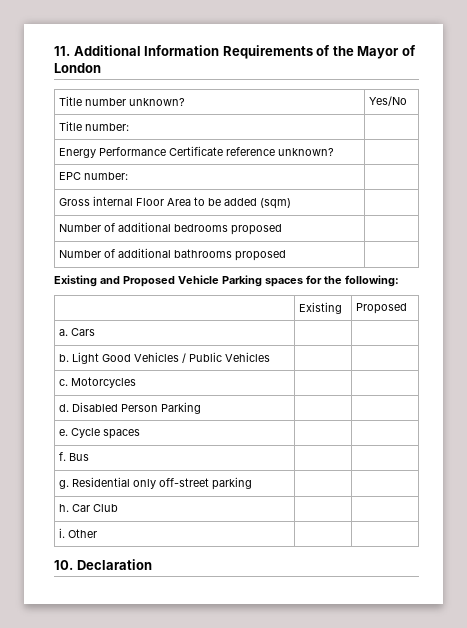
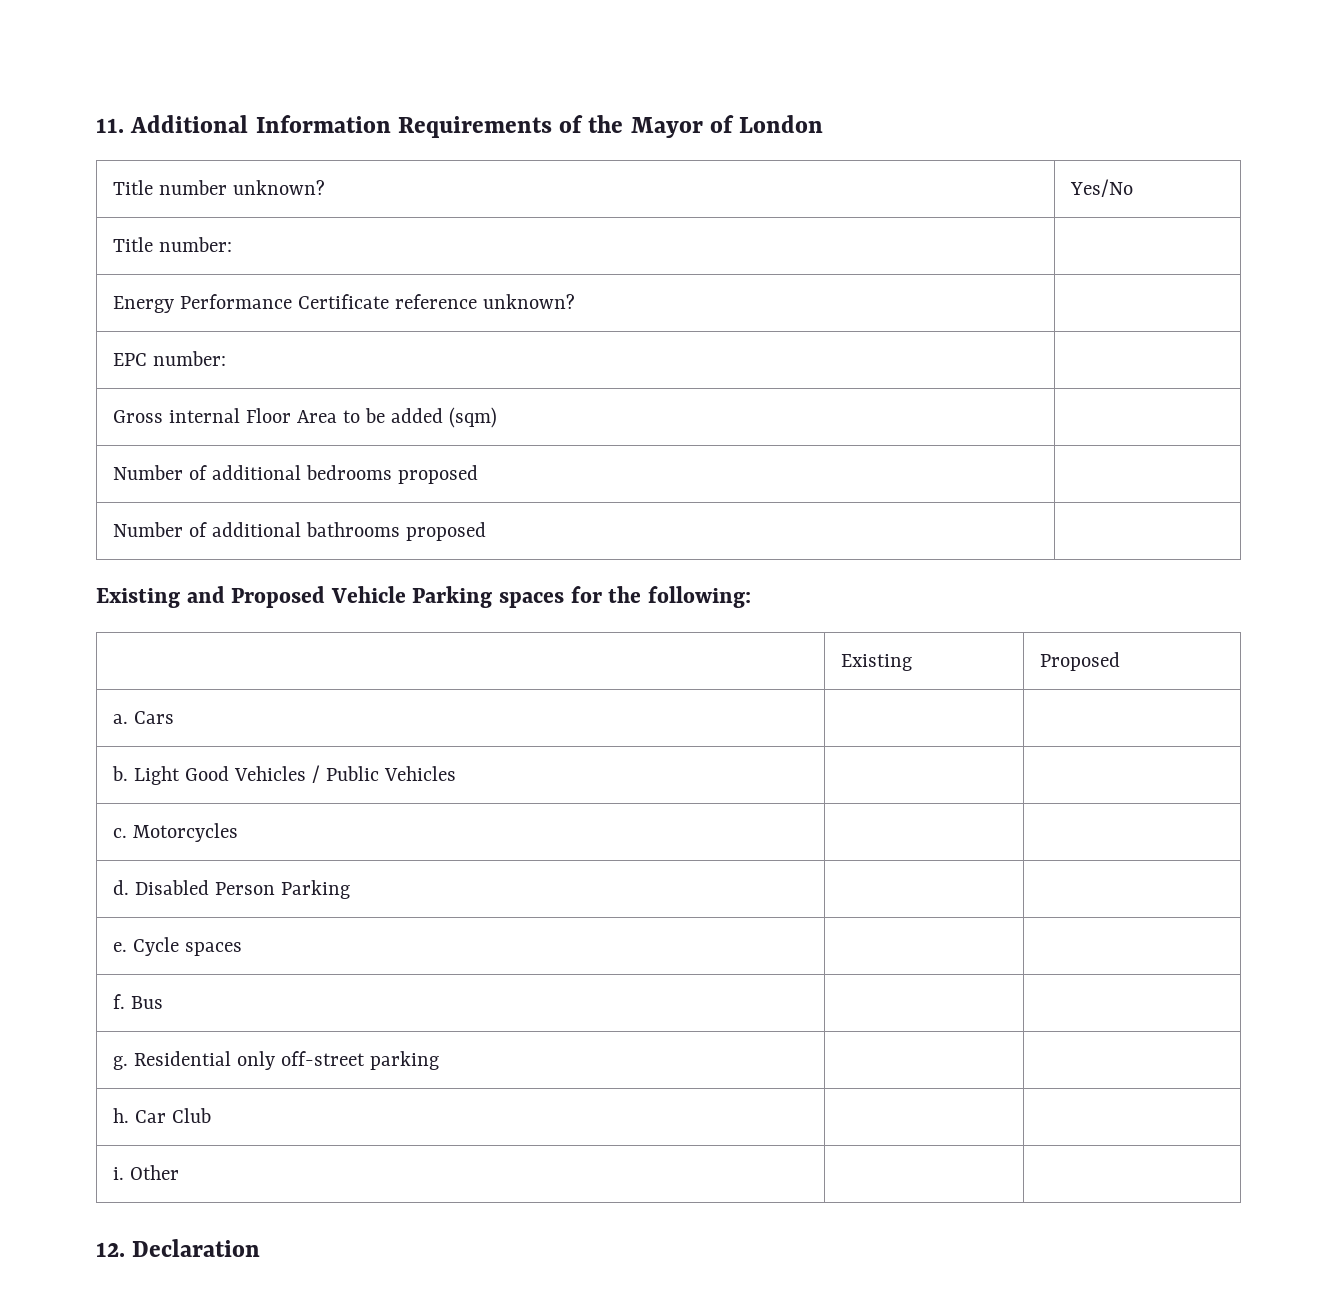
[54,560,73,570] 10. -> [96,1242,125,1257] 12.

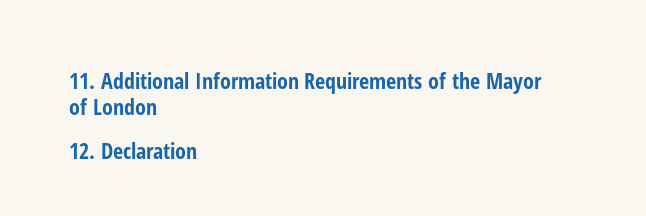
[113,180,326,195] [1070,179,1134,197] [113,237,233,252] [113,294,575,313] [113,351,227,366] [113,407,497,428] [113,465,478,484] [113,522,486,541] [96,586,751,608] [841,654,913,671] [1040,652,1121,671] [113,711,175,724] [112,765,456,785] [113,823,239,842] [113,880,350,899] [113,937,243,956] [113,994,164,1009] [113,1051,439,1070] [113,1108,212,1123] [113,1165,180,1180] // Title number unknown? | Yes/No // Title number: | // Energy Performance Certificate reference unknown? | // EPC number: | // Gross internal Floor Area to be added (sqm) | // Number of additional bedrooms proposed | // Number of additional bathrooms proposed | // Existing and Proposed Vehicle Parking spaces for the following: // | Existing | Proposed // a. Cars | | // b. Light Good Vehicles / Public Vehicles | | // c. Motorcycles | | // d. Disabled Person Parking | | // e. Cycle spaces | | // f. Bus | | // g. Residential only off-street parking | | // h. Car Club | | // i. Other | | -> (157, 106) none

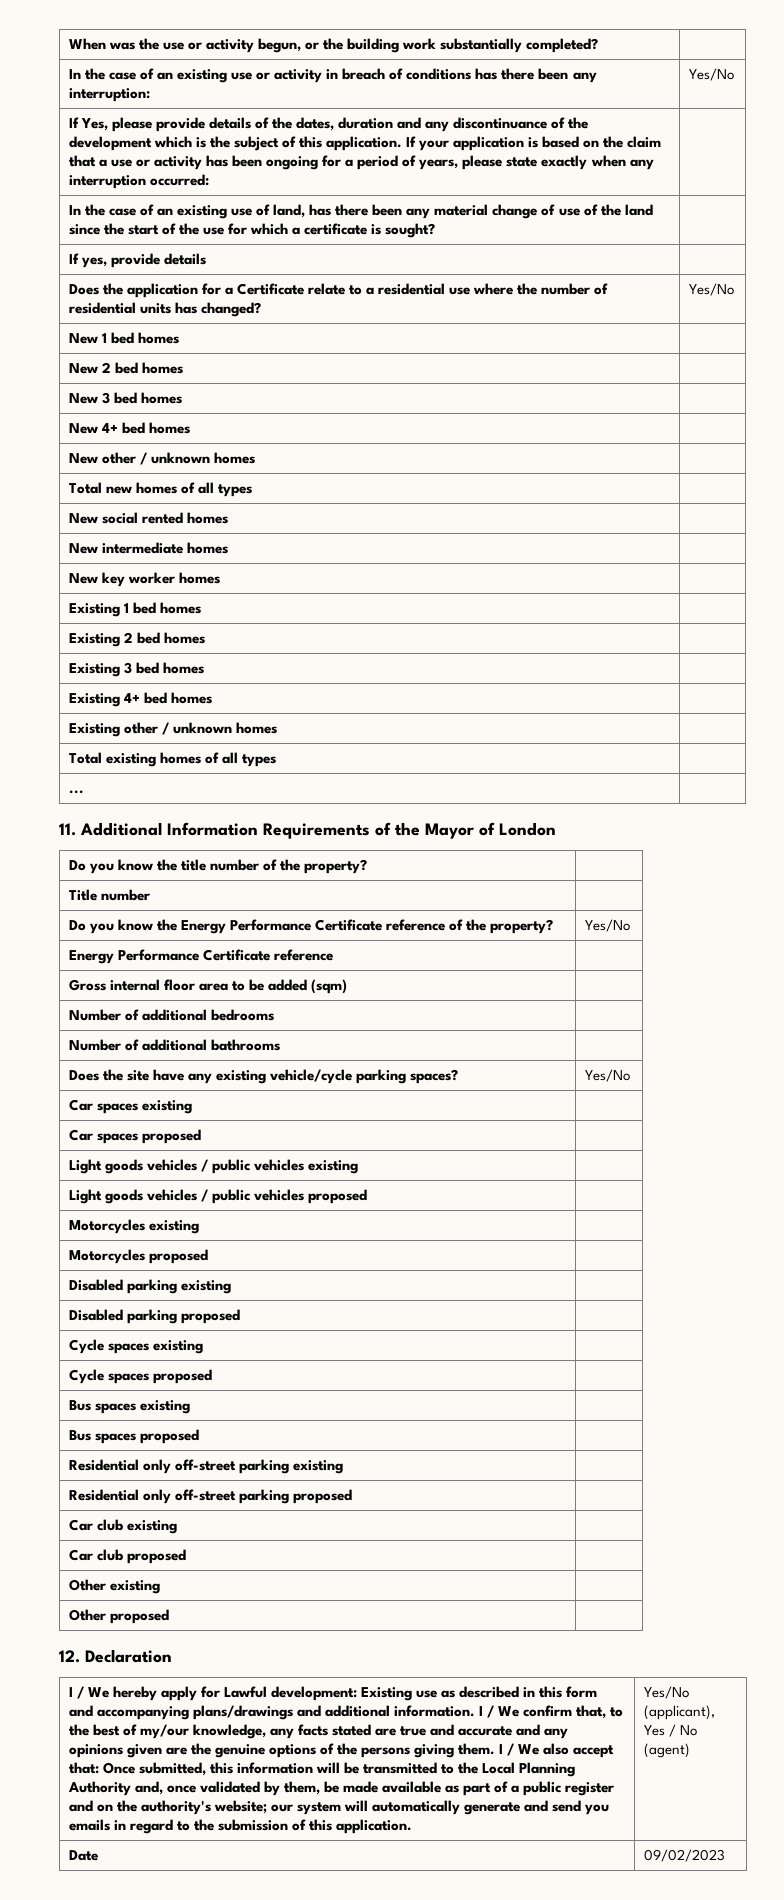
(69, 81) none -> [68,38,599,53] [68,68,597,83] [68,88,150,102] [688,68,735,81] [68,117,589,132] [68,136,662,151] [68,155,654,170] [68,174,209,189] [68,204,653,219] [68,223,436,238] [68,253,206,268] [68,283,609,298] [68,302,261,317] [688,283,735,296] [68,332,179,344] [68,362,183,374] [68,392,182,404] [68,422,190,434] [68,452,255,465] [68,482,252,497] [68,512,228,524] [68,542,228,554] [68,572,220,587] [68,602,201,617] [68,632,205,647] [68,662,204,677] [68,692,212,707] [68,722,277,737] [68,752,276,767] [68,790,84,794] When was the use or activity begun, or the building work substantially completed? | // In the case of an existing use or activity in breach of conditions has there been any interruption: | Yes/No // If Yes, please provide details of the dates, duration and any discontinuance of the development which is the subject of this application. If your application is based on the claim that a use or activity has been ongoing for a period of years, please state exactly when any interruption occurred: | // In the case of an existing use of land, has there been any material change of use of the land since the start of the use for which a certificate is sought? | // If yes, provide details | // Does the application for a Certificate relate to a residential use where the number of residential units has changed? | Yes/No // New 1 bed homes | // New 2 bed homes | // New 3 bed homes | // New 4+ bed homes | // New other / unknown homes | // Total new homes of all types | // New social rented homes | // New intermediate homes | // New key worker homes | // Existing 1 bed homes | // Existing 2 bed homes | // Existing 3 bed homes | // Existing 4+ bed homes | // Existing other / unknown homes | // Total existing homes of all types | // ... | //
[69,142,197,159] // 12. Declaration -> [68,859,368,874] [68,889,150,901] [68,919,554,934] [584,919,631,932] [68,949,333,964] [68,979,348,994] [68,1009,274,1021] [68,1039,280,1051] [68,1069,459,1084] [584,1069,631,1082] [68,1099,192,1114] [68,1129,201,1144] [68,1159,358,1174] [68,1189,367,1204] [68,1219,199,1234] [68,1249,208,1264] [68,1279,231,1294] [68,1309,240,1324] [68,1339,203,1354] [68,1369,212,1384] [68,1400,190,1414] [68,1429,199,1444] [68,1459,343,1474] [68,1489,352,1504] [68,1519,177,1534] [68,1549,186,1564] [68,1579,160,1594] [68,1609,169,1624] [59,1649,172,1663] [68,1686,598,1701] [68,1705,624,1720] [68,1724,569,1739] [68,1743,615,1758] [68,1762,576,1777] [67,1781,615,1796] [68,1800,610,1815] [68,1819,413,1834] [643,1686,690,1699] [643,1705,715,1720] [643,1724,698,1737] [643,1743,690,1758] [68,1850,98,1861] [643,1849,725,1862] // Do you know the title number of the property? | // Title number | // Do you know the Energy Performance Certificate reference of the property? | Yes/No // Energy Performance Certificate reference | // Gross internal floor area to be added (sqm) | // Number of additional bedrooms | // Number of additional bathrooms | // Does the site have any existing vehicle/cycle parking spaces? | Yes/No // Car spaces existing | // Car spaces proposed | // Light goods vehicles / public vehicles existing | // Light goods vehicles / public vehicles proposed | // Motorcycles existing | // Motorcycles proposed | // Disabled parking existing | // Disabled parking proposed | // Cycle spaces existing | // Cycle spaces proposed | // Bus spaces existing | // Bus spaces proposed | // Residential only off-street parking existing | // Residential only off-street parking proposed | // Car club existing | // Car club proposed | // Other existing | // Other proposed | // 12. Declaration // I / We hereby apply for Lawful development: Existing use as described in this form and accompanying plans/drawings and additional information. I / We confirm that, to the best of my/our knowledge, any facts stated are true and accurate and any opinions given are the genuine options of the persons giving them. I / We also accept that: Once submitted, this information will be transmitted to the Local Planning Authority and, once validated by them, be made available as part of a public register and on the authority's website; our system will automatically generate and send you emails in regard to the submission of this application. | Yes/No (applicant), Yes / No (agent) // Date | 09/02/2023

